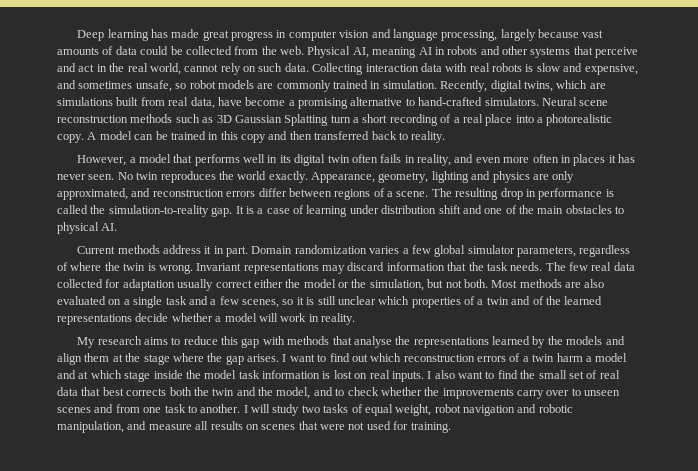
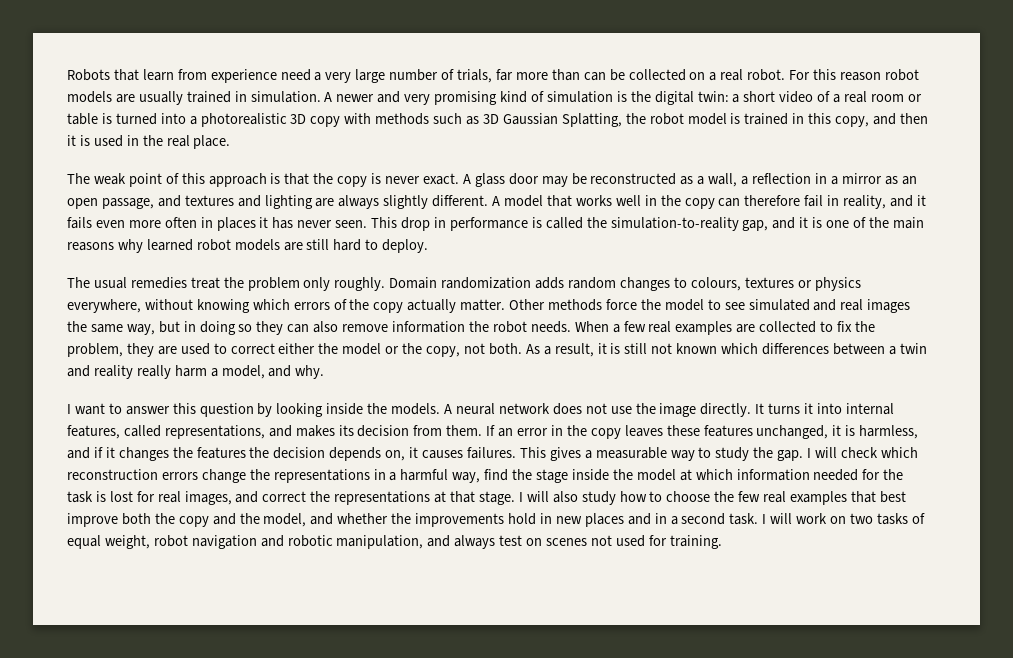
[77,29,604,41] [57,46,639,58] [57,63,638,75] [57,80,331,92] Deep learning has made great progress in computer vision and language processing, largely because vast amounts of data could be collected from the web. Physical AI, meaning AI in robots and other systems that perceive and act in the real world, cannot rely on such data. Collecting interaction data with real robots is slow and expensive, and sometimes unsafe, so robot models are commonly -> [67,69,919,83] [67,91,183,105] Robots that learn from experience need a very large number of trials, far more than can be collected on a real robot. For this reason robot models are usually
[440,80,606,92] [57,97,609,109] [57,115,128,123] Recently, digital twins, which are simulations built from real data, have become a promising alternative to hand-crafted simulators. Neural scene reconstruction -> [324,91,922,105] [67,113,372,127] A newer and very promising kind of simulation is the digital twin: a short video of a real room or table is turned into a photorealistic 3D copy with
[284,114,613,126] [57,131,168,143] Splatting turn a short recording of a real place into a photorealistic copy. A model can be -> [561,113,741,127] Splatting, the robot model is
[241,134,266,143] copy -> [835,116,870,127] copy,
[314,131,446,143] [77,155,136,166] transferred back to reality. // However, a -> [67,135,231,149] [67,173,917,187] [67,195,501,209] it is used in the real place. // The weak point of this approach is that the copy is never exact. A glass door may be reconstructed as a wall, a reflection in a mirror as an open passage, and textures and lighting are always slightly different. A
[194,154,240,166] performs -> [575,195,612,206] works
[279,154,402,166] its digital twin often fails -> [660,195,824,209] the copy can therefore fail
(474, 158) none -> [916,195,926,206] [67,217,92,229] it fails
[117,171,575,183] [57,188,499,200] No twin reproduces the world exactly. Appearance, geometry, lighting and physics are only approximated, and reconstruction errors differ between regions of a scene. The resulting -> [371,217,398,228] This
[211,205,625,217] [57,222,118,234] [77,245,631,257] [57,262,635,274] [57,279,214,291] gap. It is a case of learning under distribution shift and one of the main obstacles to physical AI. // Current methods address it in part. Domain randomization varies a few global simulator parameters, regardless of where the twin is wrong. Invariant representations may discard information that the task needs. The few real data collected for adaptation usually -> [742,217,924,231] [67,239,429,253] [67,277,861,291] [67,299,911,313] [67,321,875,335] [67,343,227,357] gap, and it is one of the main reasons why learned robot models are still hard to deploy. // The usual remedies treat the problem only roughly. Domain randomization adds random changes to colours, textures or physics everywhere, without knowing which errors of the copy actually matter. Other methods force the model to see simulated and real images the same way, but in doing so they can also remove information the robot needs. When a few real examples are collected to fix the problem, they are used to
[369,279,605,291] [57,296,603,308] [57,313,355,325] [77,336,625,348] [57,353,628,365] [57,370,620,382] [57,387,78,396] simulation, but not both. Most methods are also evaluated on a single task and a few scenes, so it is still unclear which properties of a twin and of the learned representations decide whether a model will work in reality. // My research aims to reduce this gap with methods that analyse the representations learned by the models and align them at the stage where the gap arises. I want to find out which reconstruction errors of a twin harm a model and at which stage inside the model task information is lost on real inputs. I also want to find the small set of real data -> [426,343,927,357] [67,365,325,379] [67,403,894,417] [67,425,919,439] [67,447,918,461] [67,469,904,483] [67,491,848,505] copy, not both. As a result, it is still not known which differences between a twin and reality really harm a model, and why. // I want to answer this question by looking inside the models. A neural network does not use the image directly. It turns it into internal features, called representations, and makes its decision from them. If an error in the copy leaves these features unchanged, it is harmless, and if it changes the features the decision depends on, it causes failures. This gives a measurable way to study the gap. I will check which reconstruction errors change the representations in a harmful way, find the stage inside the model at which information needed for the task is lost for real images, and correct the representations at that stage. I will also study how to choose the few real examples
[126,388,167,396] corrects -> [67,513,118,527] improve
[212,388,235,396] twin -> [178,516,209,527] copy
[335,387,379,396] to check -> (334, 519) none
[517,388,621,399] [57,404,300,416] carry over to unseen scenes and from one task to another. I will study -> [508,513,847,527] hold in new places and in a second task. I will work on
[148,421,345,430] measure all results on scenes that were -> [454,535,588,549] always test on scenes

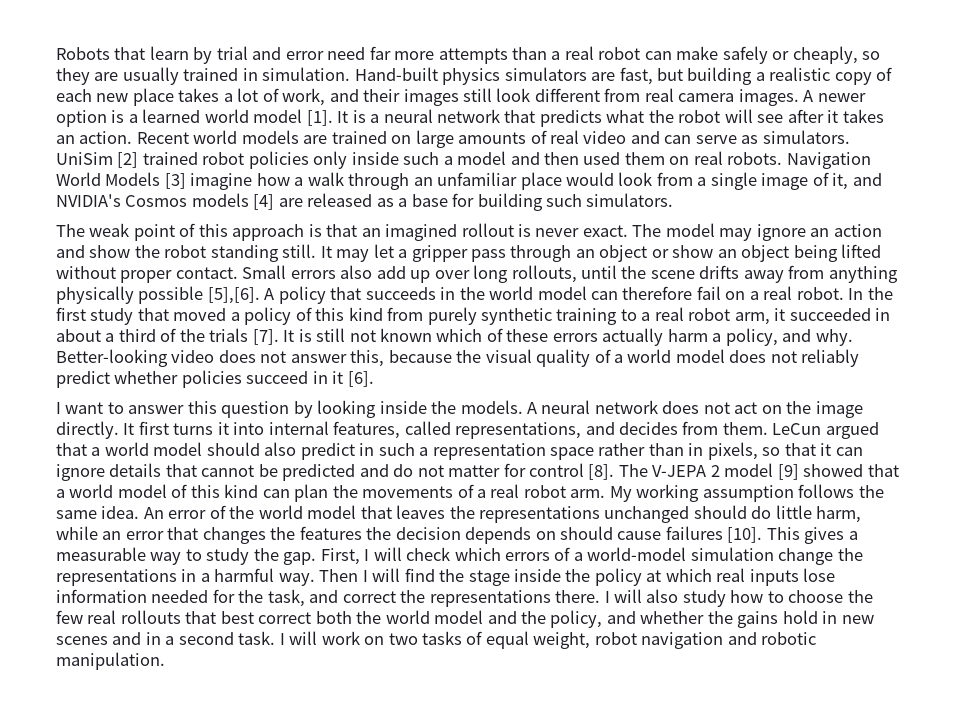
[177,69,919,83] [67,91,112,103] from experience need a very large number of trials, far more than can be collected on a real robot. For this reason robot models -> [193,46,881,64] [56,68,90,85] by trial and error need far more attempts than a real robot can make safely or cheaply, so they
[324,91,922,105] [67,113,928,127] [67,135,231,149] A newer and very promising kind of simulation is the digital twin: a short video of a real room or table is turned into a photorealistic 3D copy with methods such as 3D Gaussian Splatting, the robot model is trained in this copy, and then it is used in the real place. -> [354,67,893,85] [56,88,866,106] [56,109,884,127] [56,130,850,148] [56,151,871,169] [56,172,882,190] [56,193,674,211] Hand-built physics simulators are fast, but building a realistic copy of each new place takes a lot of work, and their images still look different from real camera images. A newer option is a learned world model [1]. It is a neural network that predicts what the robot will see after it takes an action. Recent world models are trained on large amounts of real video and can serve as simulators. UniSim [2] trained robot policies only inside such a model and then used them on real robots. Navigation World Models [3] imagine how a walk through an unfamiliar place would look from a single image of it, and NVIDIA's Cosmos models [4] are released as a base for building such simulators.
[313,173,917,187] [67,195,926,209] [67,217,924,231] [67,239,429,253] [67,277,861,291] [67,299,911,313] [67,321,875,335] [67,343,607,357] the copy is never exact. A glass door may be reconstructed as a wall, a reflection in a mirror as an open passage, and textures and lighting are always slightly different. A model that works well in the copy can therefore fail in reality, and it fails even more often in places it has never seen. This drop in performance is called the simulation-to-reality gap, and it is one of the main reasons why learned robot models are still hard to deploy. // The usual remedies treat the problem only roughly. Domain randomization adds random changes to colours, textures or physics everywhere, without knowing which errors of the copy actually matter. Other methods force the model to see simulated and real images the same way, but in doing so they can also remove information the robot needs. When a few real examples are collected to fix the problem, they are used to correct either the model or the copy, not both. As a result, it -> [361,223,882,241] [56,244,882,262] [56,265,898,283] [56,286,893,304] [56,307,891,325] [56,328,295,345] an imagined rollout is never exact. The model may ignore an action and show the robot standing still. It may let a gripper pass through an object or show an object being lifted without proper contact. Small errors also add up over long rollouts, until the scene drifts away from anything physically possible [5],[6]. A policy that succeeds in the world model can therefore fail on a real robot. In the first study that moved a policy of this kind from purely synthetic training to a real robot arm, it succeeded in about a third of the trials [7]. It
[762,343,927,355] [67,365,171,379] differences between a twin and reality really -> [486,328,664,346] of these errors actually
[221,365,265,379] model, -> [725,328,778,346] policy,
(325, 372) none -> [56,349,860,367] [56,370,374,388] Better-looking video does not answer this, because the visual quality of a world model does not reliably predict whether policies succeed in it [6].
[610,406,632,414] use -> [734,402,782,414] act on
(765, 408) none -> [138,421,169,435] first
[295,425,919,439] [67,447,115,459] makes its decision from them. If an error in the copy leaves these features unchanged, it is harmless, and if it -> [619,421,879,439] [56,442,863,460] [56,463,899,481] [56,484,884,502] [56,505,862,523] [56,526,199,540] decides from them. LeCun argued that a world model should also predict in such a representation space rather than in pixels, so that it can ignore details that cannot be predicted and do not matter for control [8]. The V-JEPA 2 model [9] showed that a world model of this kind can plan the movements of a real robot arm. My working assumption follows the same idea. An error of the world model that leaves the representations unchanged should do little harm, while an error that
[385,447,516,461] on, it causes failures. -> [535,526,763,543] on should cause failures [10].
(804, 455) none -> [320,548,360,565] First,
[67,469,198,480] reconstruction errors -> [505,547,774,561] errors of a world-model simulation
[452,472,481,483] way, -> [278,568,401,586] way. Then I will
[636,469,676,481] model -> [594,568,642,586] policy
(733, 474) none -> [716,568,836,586] real inputs lose
[67,491,232,505] task is lost for real images, -> [267,589,305,607] task,
[434,491,515,505] at that stage. -> [555,590,601,603] there.
[790,491,848,505] examples -> [120,610,181,624] rollouts
[67,513,118,527] improve -> [258,612,312,624] correct
[178,516,209,527] copy -> [385,610,484,624] world model
[263,513,307,527] model, -> [550,610,603,628] policy,
[415,513,505,527] improvements -> [737,611,779,628] gains
[584,513,624,527] places -> [56,636,108,645] scenes
[336,535,722,549] manipulation, and always test on scenes not used for training. -> [56,652,165,670] manipulation.

